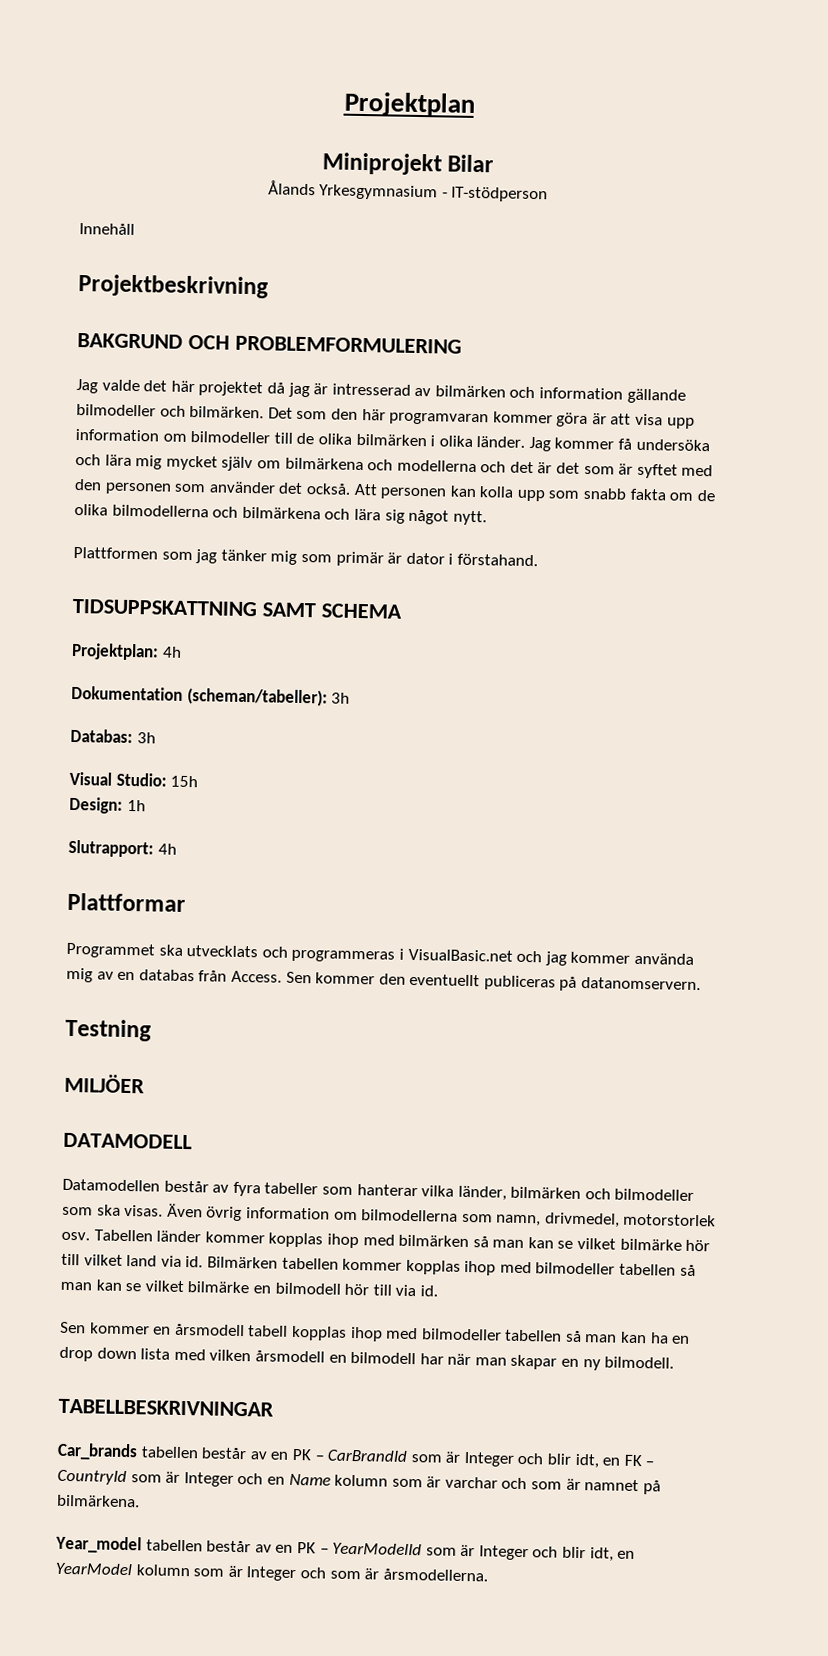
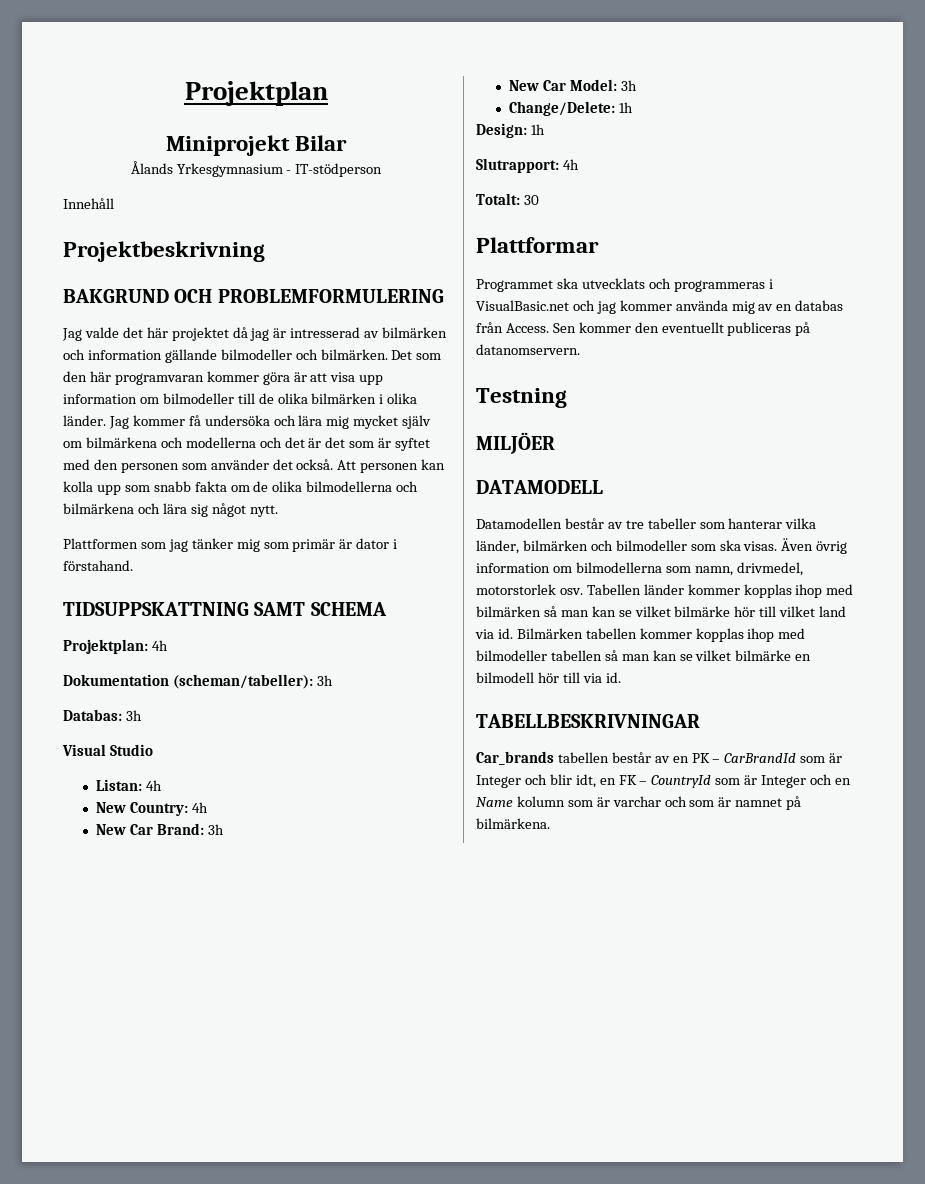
[115,772,199,788] Studio: 15h -> [109,744,153,756] [96,779,163,791] [96,802,209,816] [96,823,225,835] [509,79,638,91] [509,101,634,116] Studio // Listan: 4h // New Country: 4h // New Car Brand: 3h // New Car Model: 3h // Change/Delete: 1h
(177, 849) none -> [476,193,539,205] // Totalt: 30
[232,1181,261,1197] fyra -> [625,520,644,529] tre
[60,1321,691,1344] [59,1346,675,1371] // Sen kommer en årsmodell tabell kopplas ihop med bilmodeller tabellen så man kan ha en drop down lista med vilken årsmodell en bilmodell har när man skapar en ny bilmodell. -> (621, 677) none
[55,1535,636,1562] [55,1562,488,1582] // Year_model tabellen består av en PK – YearModelId som är Integer och blir idt, en YearModel kolumn som är Integer och som är årsmodellerna. -> (550, 823) none

